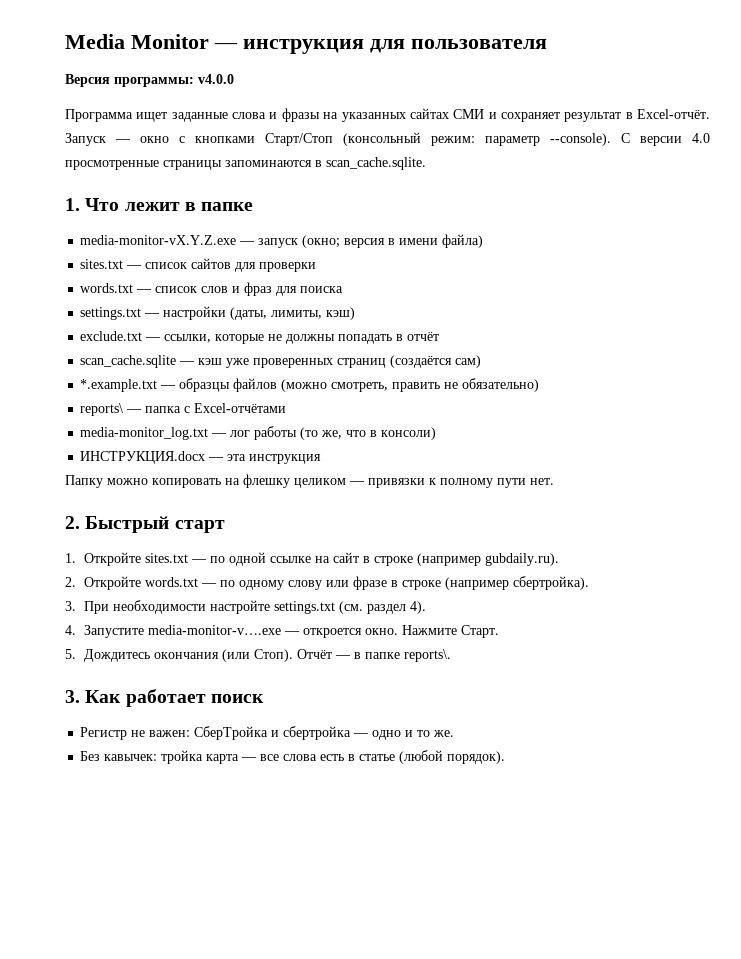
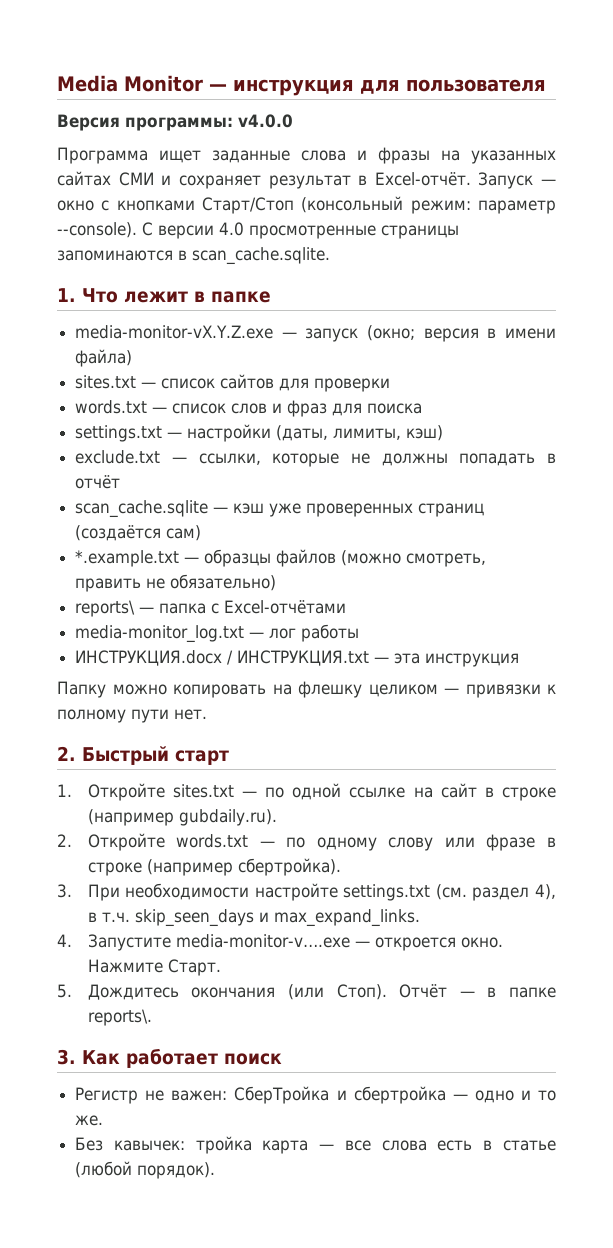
[300,427,437,440] (то же, что в консоли) -> (360, 633) none
(206, 457) none -> [227,650,370,666] / ИНСТРУКЦИЯ.txt
[410,601,427,614] 4). -> [535,884,556,900] [87,909,420,927] 4), в т.ч. skip_seen_days и max_expand_links.

